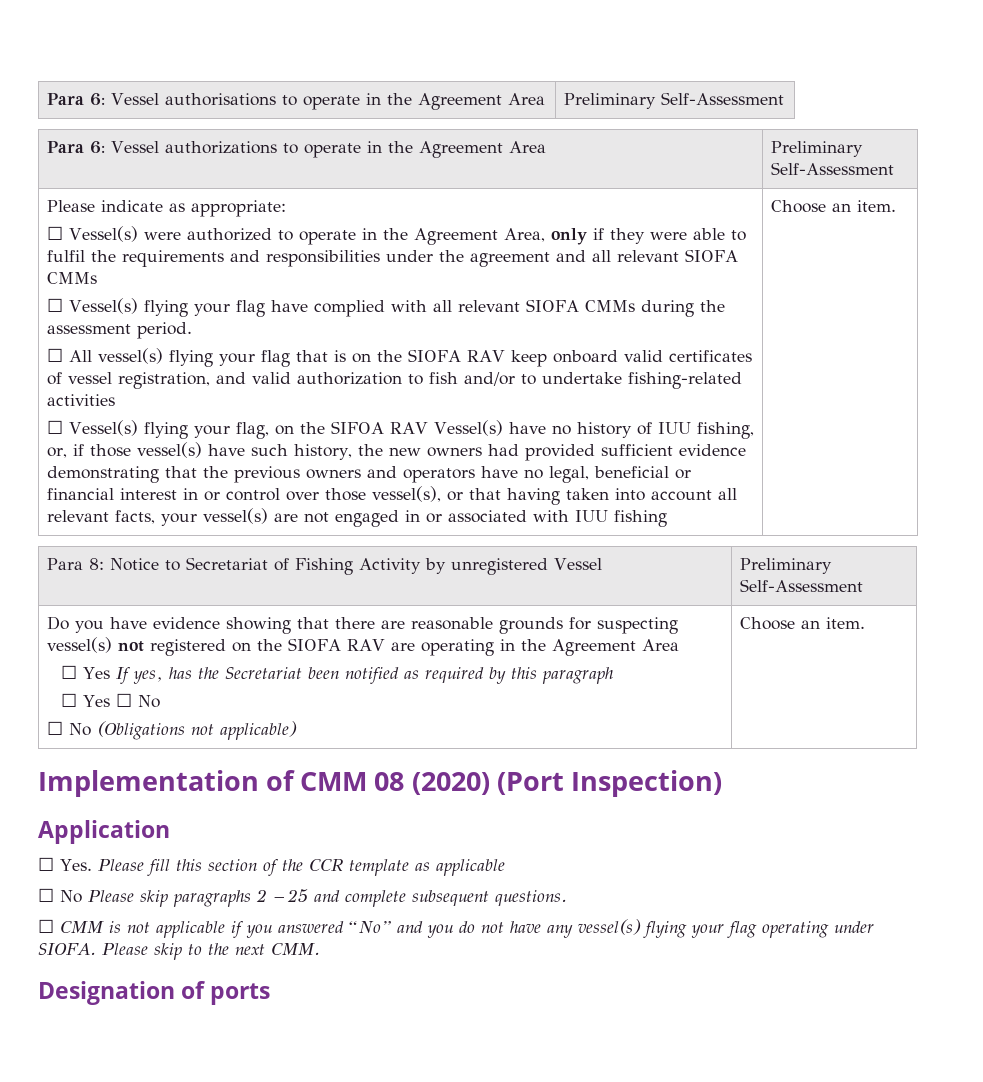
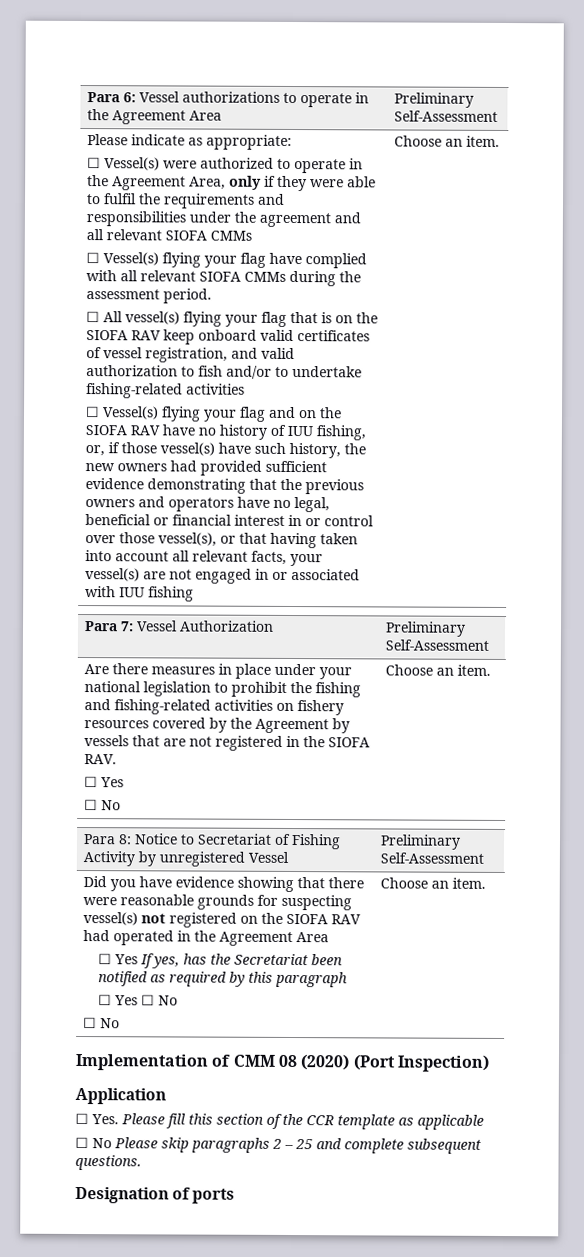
[46,93,545,110] [563,92,784,109] [46,141,159,154] Para 6: Vessel authorisations to operate in the Agreement Area | Preliminary Self-Assessment // Para 6: Vessel -> [87,91,181,103] Para 6: Vessel
[235,420,503,439] flag, on the SIFOA RAV Vessel(s) -> [239,406,343,422] [85,425,161,436] flag and on the SIOFA RAV
(896, 206) none -> [84,620,275,632] [385,621,467,637] [385,639,490,651] [84,663,353,680] [84,681,362,698] [84,699,345,716] [84,717,351,734] [84,735,371,751] [84,754,118,765] [84,776,125,788] [84,799,122,811] [385,664,492,676] // Para 7: Vessel Authorization | Preliminary Self-Assessment // Are there measures in place under your national legislation to prohibit the fishing and fishing-related activities on fishery resources covered by the Agreement by vessels that are not registered in the SIOFA RAV. // ☐ Yes // ☐ No | Choose an item.
[46,616,69,630] Do -> [83,876,108,888] Did
[380,620,405,629] are -> [83,897,118,906] were
[390,639,494,656] are operating -> [83,930,175,946] had operated
[96,721,297,740] (Obligations not applicable) -> (121, 1023) none
[38,919,874,938] [38,943,320,960] // ☐ CMM is not applicable if you answered “No” and you do not have any vessel(s) flying your flag operating under SIOFA. Please skip to the next CMM. -> (142, 1162) none

